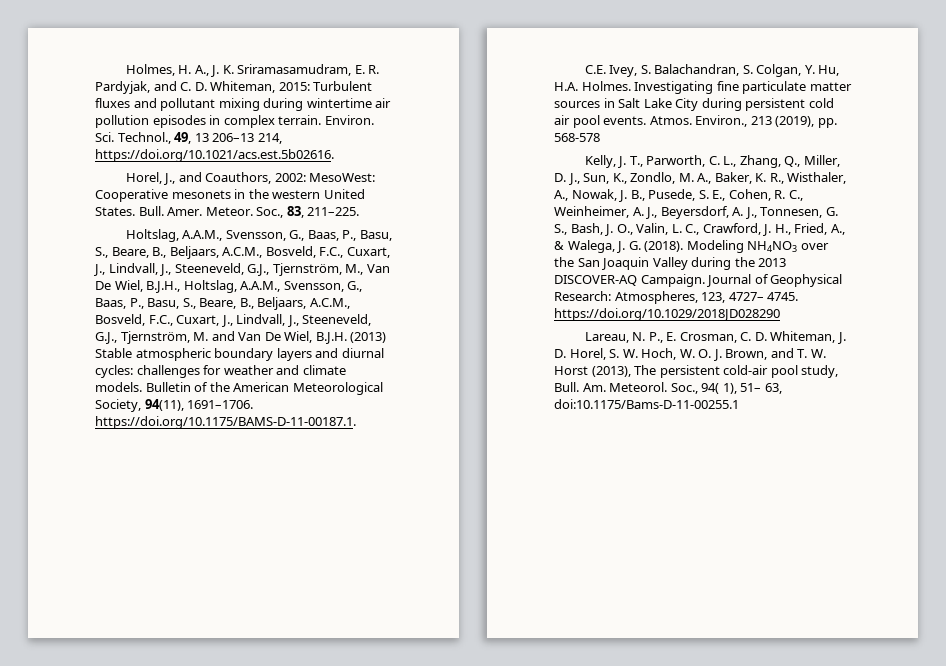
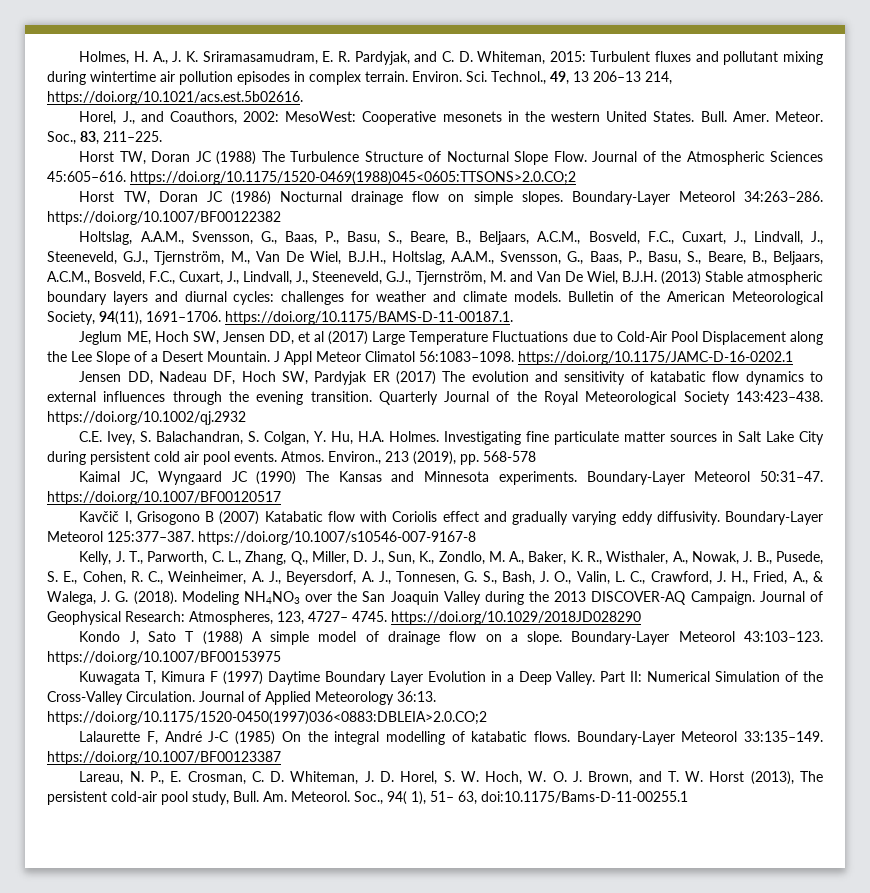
(360, 211) none -> [79,151,823,165] [47,171,576,185] [79,191,824,205] [47,211,281,225] // Horst TW, Doran JC (1988) The Turbulence Structure of Nocturnal Slope Flow. Journal of the Atmospheric Sciences 45:605–616. https://doi.org/10.1175/1520-0469(1988)045<0605:TTSONS>2.0.CO;2 // Horst TW, Doran JC (1986) Nocturnal drainage flow on simple slopes. Boundary-Layer Meteorol 34:263–286. https://doi.org/10.1007/BF00122382
(356, 422) none -> [79,331,823,345] [47,351,793,365] [79,371,823,385] [47,391,823,405] [47,411,246,425] // Jeglum ME, Hoch SW, Jensen DD, et al (2017) Large Temperature Fluctuations due to Cold-Air Pool Displacement along the Lee Slope of a Desert Mountain. J Appl Meteor Climatol 56:1083–1098. https://doi.org/10.1175/JAMC-D-16-0202.1 // Jensen DD, Nadeau DF, Hoch SW, Pardyjak ER (2017) The evolution and sensitivity of katabatic flow dynamics to external influences through the evening transition. Quarterly Journal of the Royal Meteorological Society 143:423–438. https://doi.org/10.1002/qj.2932
(600, 137) none -> [79,471,824,485] [47,491,281,505] [79,511,823,525] [47,531,476,545] // Kaimal JC, Wyngaard JC (1990) The Kansas and Minnesota experiments. Boundary-Layer Meteorol 50:31–47. https://doi.org/10.1007/BF00120517 // Kavčič I, Grisogono B (2007) Katabatic flow with Coriolis effect and gradually varying eddy diffusivity. Boundary-Layer Meteorol 125:377–387. https://doi.org/10.1007/s10546-007-9167-8
(780, 314) none -> [79,631,823,645] [47,651,281,665] [79,671,824,685] [47,691,436,705] [47,711,487,725] [79,731,824,745] [47,751,281,765] // Kondo J, Sato T (1988) A simple model of drainage flow on a slope. Boundary-Layer Meteorol 43:103–123. https://doi.org/10.1007/BF00153975 // Kuwagata T, Kimura F (1997) Daytime Boundary Layer Evolution in a Deep Valley. Part II: Numerical Simulation of the Cross-Valley Circulation. Journal of Applied Meteorology 36:13. https://doi.org/10.1175/1520-0450(1997)036<0883:DBLEIA>2.0.CO;2 // Lalaurette F, André J-C (1985) On the integral modelling of katabatic flows. Boundary-Layer Meteorol 33:135–149. https://doi.org/10.1007/BF00123387

